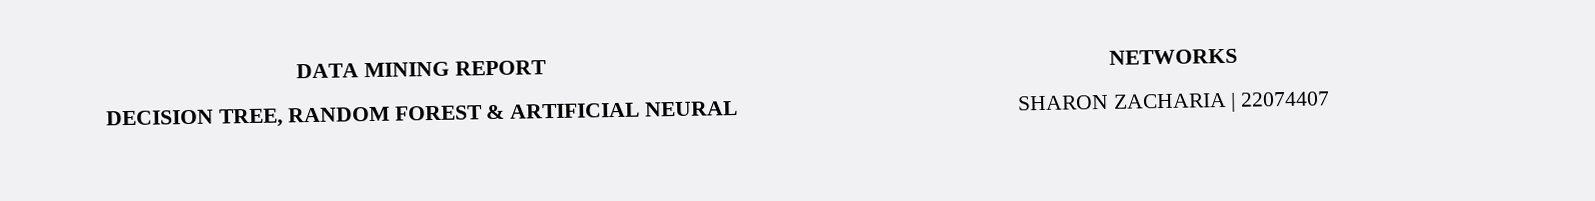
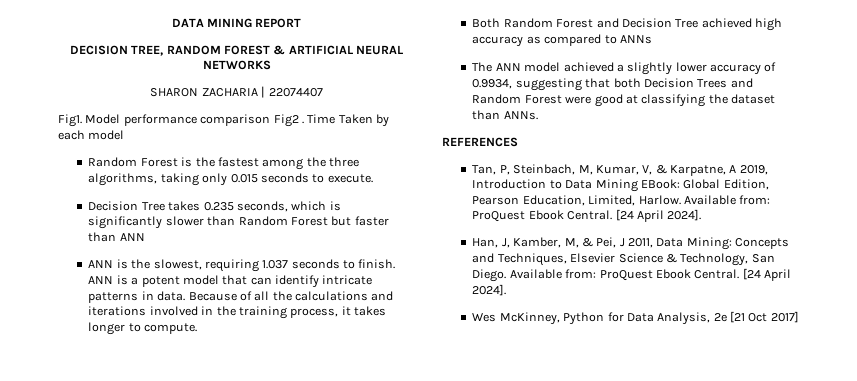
(1331, 99) none -> [58,114,389,127] [58,130,125,140] [88,157,360,170] [88,173,373,186] [88,201,341,212] [88,216,389,229] [88,232,145,242] [88,259,396,272] [88,275,373,288] [88,291,394,303] [88,306,387,319] [88,322,198,335] [472,18,783,31] [472,34,652,47] [472,62,777,75] [472,78,753,91] [472,94,776,107] [472,110,538,120] [442,137,518,147] [472,164,768,176] [472,179,769,192] [472,195,771,206] [472,209,702,222] [472,237,790,250] [472,253,775,266] [472,268,792,282] [472,284,507,296] [472,311,799,325] // Fig1. Model performance comparison Fig2 . Time Taken by each model // Random Forest is the fastest among the three algorithms, taking only 0.015 seconds to execute. // Decision Tree takes 0.235 seconds, which is significantly slower than Random Forest but faster than ANN // ANN is the slowest, requiring 1.037 seconds to finish. ANN is a potent model that can identify intricate patterns in data. Because of all the calculations and iterations involved in the training process, it takes longer to compute. // Both Random Forest and Decision Tree achieved high accuracy as compared to ANNs // The ANN model achieved a slightly lower accuracy of 0.9934, suggesting that both Decision Trees and Random Forest were good at classifying the dataset than ANNs. // REFERENCES // Tan, P, Steinbach, M, Kumar, V, & Karpatne, A 2019, Introduction to Data Mining EBook: Global Edition, Pearson Education, Limited, Harlow. Available from: ProQuest Ebook Central. [24 April 2024]. // Han, J, Kamber, M, & Pei, J 2011, Data Mining: Concepts and Techniques, Elsevier Science & Technology, San Diego. Available from: ProQuest Ebook Central. [24 April 2024]. // Wes McKinney, Python for Data Analysis, 2e [21 Oct 2017]

